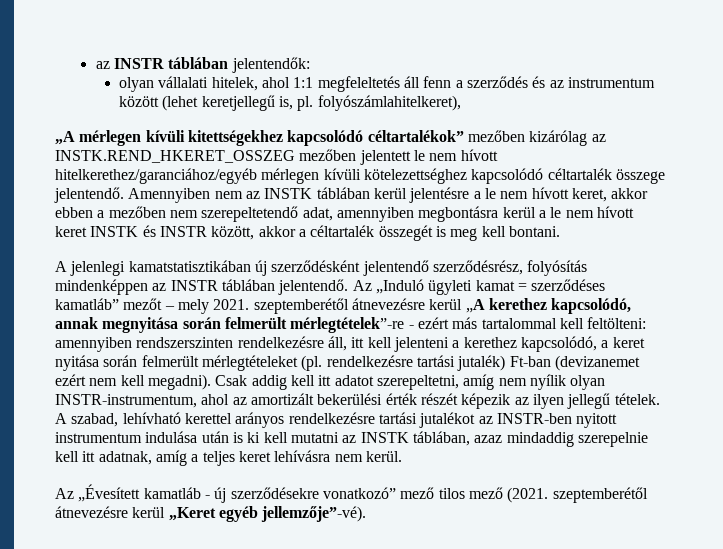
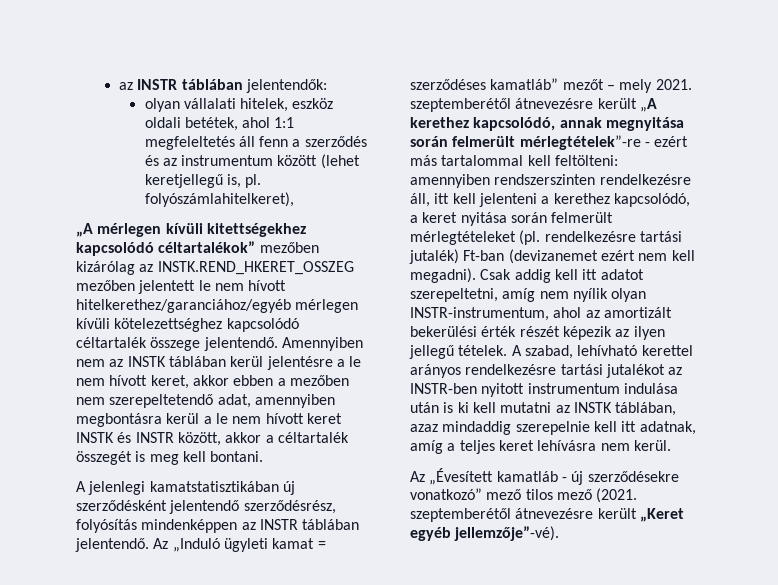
(258, 84) none -> [292,98,334,109] [144,117,238,131] eszköz oldali betétek,
[429,299,463,310] kerül -> [597,98,637,109] került
[132,507,166,518] kerül -> [597,508,637,519] került

